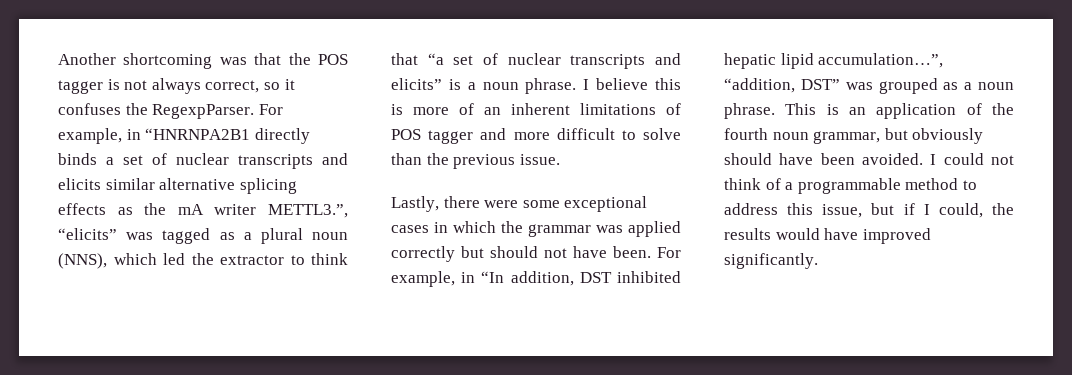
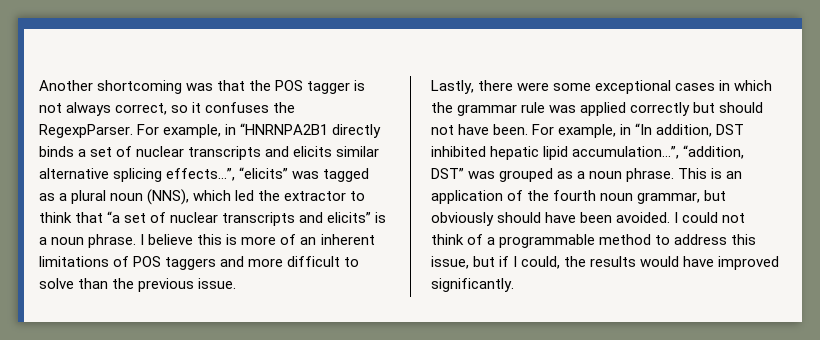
[58,203,348,218] effects as the mA writer METTL3.”, -> [166,168,236,181] effects…”,
[428,130,474,144] tagger -> [165,257,217,270] taggers
(591, 230) none -> [521,102,546,113] rule

